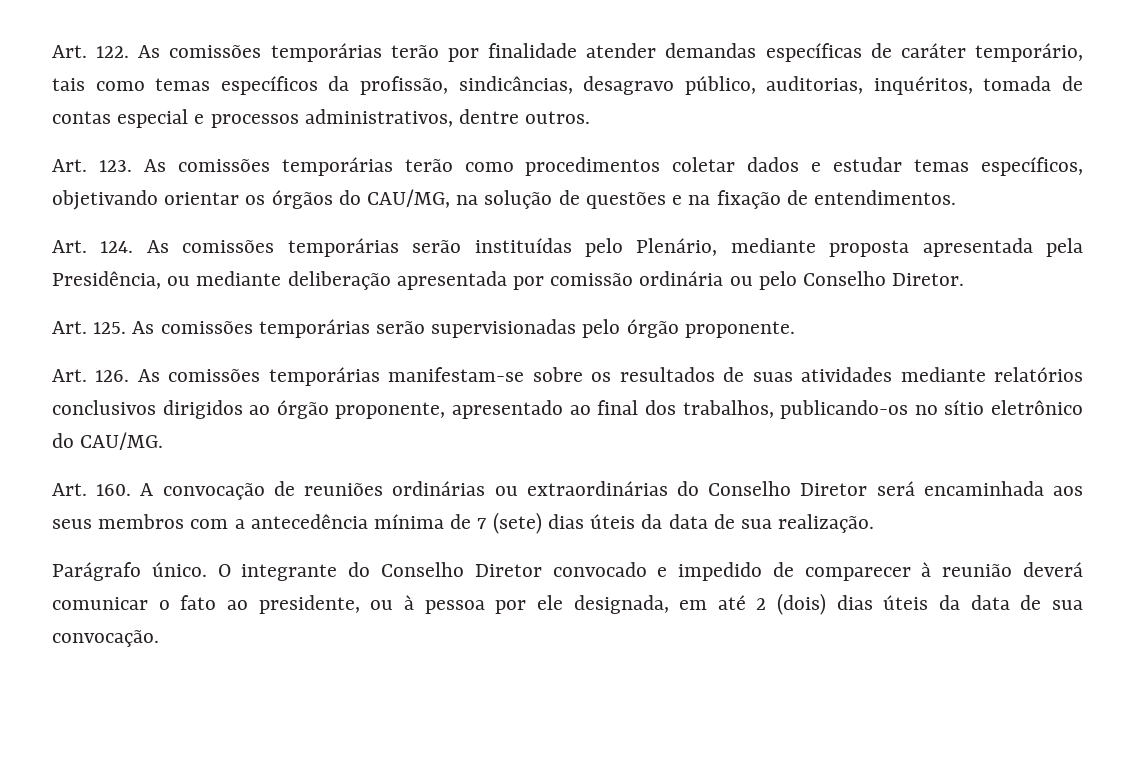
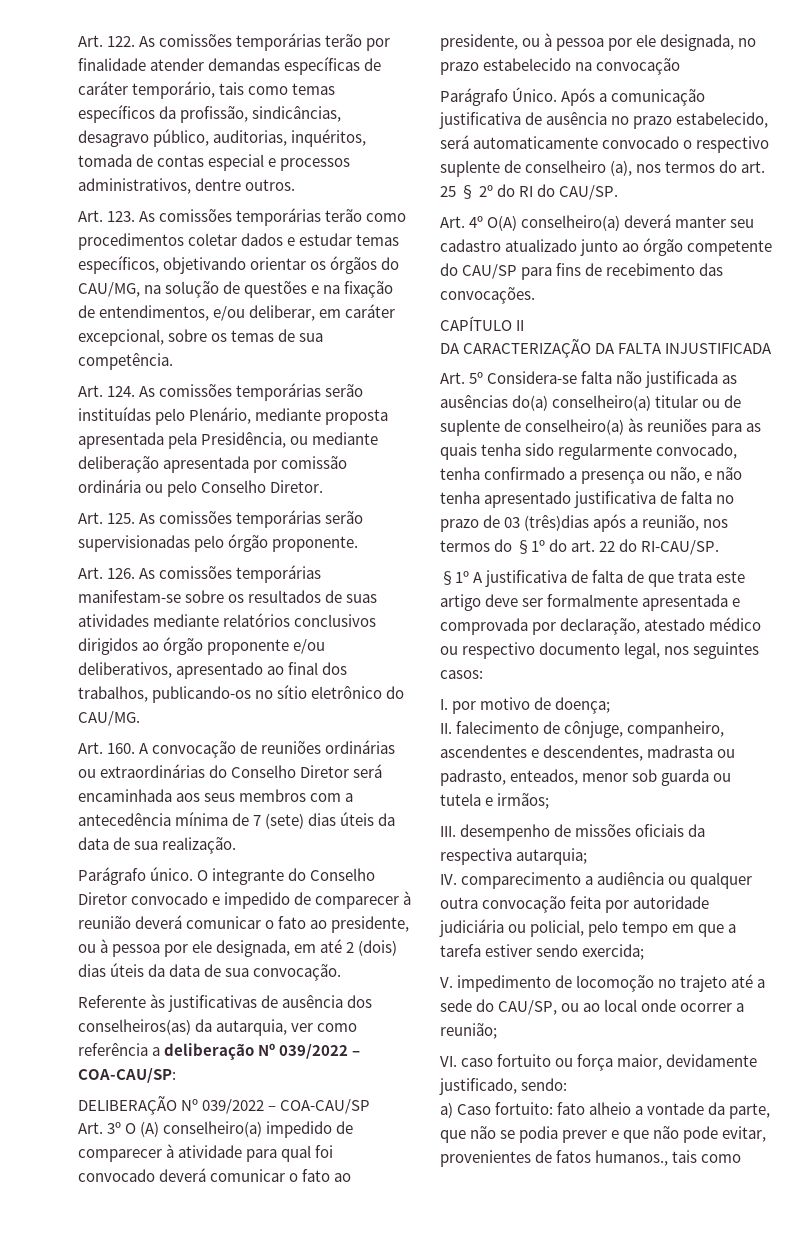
[813,190,956,205] entendimentos. -> [99,304,396,321] [78,329,324,346] [78,353,173,370] entendimentos, e/ou deliberar, em caráter excepcional, sobre os temas de sua competência.
[335,402,446,419] proponente, -> [207,639,326,655] [78,662,172,678] proponente e/ou deliberativos,
(159, 638) none -> [78,994,373,1012] [78,1019,358,1036] [78,1043,361,1060] [78,1068,176,1083] [78,1096,371,1115] [78,1121,354,1138] [78,1144,334,1162] [78,1168,352,1182] [440,33,757,51] [440,58,681,75] [440,87,706,106] [439,112,769,129] [440,135,770,153] [440,160,766,177] [440,184,619,200] [440,214,755,231] [440,238,773,256] [440,263,724,280] [440,287,535,304] [440,316,525,331] [440,339,773,358] [440,371,738,388] [440,395,742,411] [440,418,762,436] [440,443,738,460] [440,467,743,484] [440,491,735,508] [440,514,729,532] [440,539,720,555] [440,570,746,587] [440,594,741,611] [440,617,762,635] [440,642,760,659] [440,670,483,679] [440,697,611,714] [440,721,725,738] [440,745,736,761] [440,769,732,786] [440,793,550,809] [440,824,706,841] [440,848,588,865] [440,872,753,889] [440,896,710,913] [439,919,737,937] [440,944,645,960] [440,974,766,992] [440,999,745,1015] [440,1023,497,1039] [440,1054,758,1071] [439,1078,568,1095] [440,1102,771,1119] [440,1126,767,1143] [440,1150,742,1167] // Referente às justificativas de ausência dos conselheiros(as) da autarquia, ver como referência a deliberação Nº 039/2022 – COA-CAU/SP: // DELIBERAÇÃO Nº 039/2022 – COA-CAU/SP // Art. 3º O (A) conselheiro(a) impedido de comparecer à atividade para qual foi convocado deverá comunicar o fato ao presidente, ou à pessoa por ele designada, no prazo estabelecido na convocação // Parágrafo Único. Após a comunicação justificativa de ausência no prazo estabelecido, será automaticamente convocado o respectivo suplente de conselheiro (a), nos termos do art. 25 § 2º do RI do CAU/SP. // Art. 4º O(A) conselheiro(a) deverá manter seu cadastro atualizado junto ao órgão competente do CAU/SP para fins de recebimento das convocações. // CAPÍTULO II // DA CARACTERIZAÇÃO DA FALTA INJUSTIFICADA // Art. 5º Considera-se falta não justificada as ausências do(a) conselheiro(a) titular ou de suplente de conselheiro(a) às reuniões para as quais tenha sido regularmente convocado, tenha confirmado a presença ou não, e não tenha apresentado justificativa de falta no prazo de 03 (três)dias após a reunião, nos termos do §1º do art. 22 do RI-CAU/SP. // §1º A justificativa de falta de que trata este artigo deve ser formalmente apresentada e comprovada por declaração, atestado médico ou respectivo documento legal, nos seguintes casos: // I. por motivo de doença; // II. falecimento de cônjuge, companheiro, ascendentes e descendentes, madrasta ou padrasto, enteados, menor sob guarda ou tutela e irmãos; // III. desempenho de missões oficiais da respectiva autarquia; // IV. comparecimento a audiência ou qualquer outra convocação feita por autoridade judiciária ou policial, pelo tempo em que a tarefa estiver sendo exercida; // V. impedimento de locomoção no trajeto até a sede do CAU/SP, ou ao local onde ocorrer a reunião; // VI. caso fortuito ou força maior, devidamente justificado, sendo: // a) Caso fortuito: fato alheio a vontade da parte, que não se podia prever e que não pode evitar, provenientes de fatos humanos., tais como

